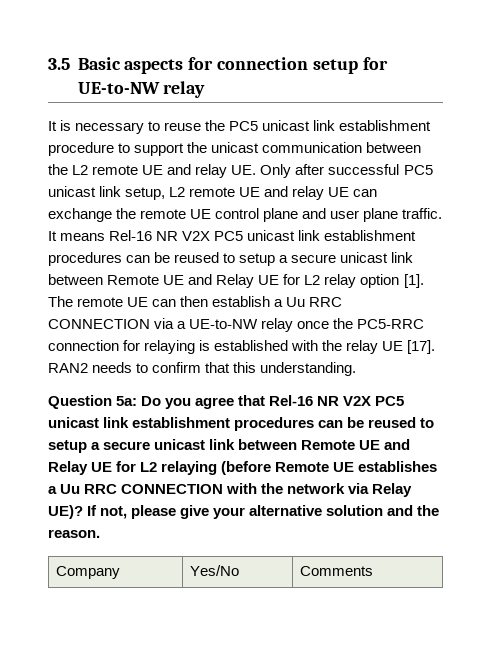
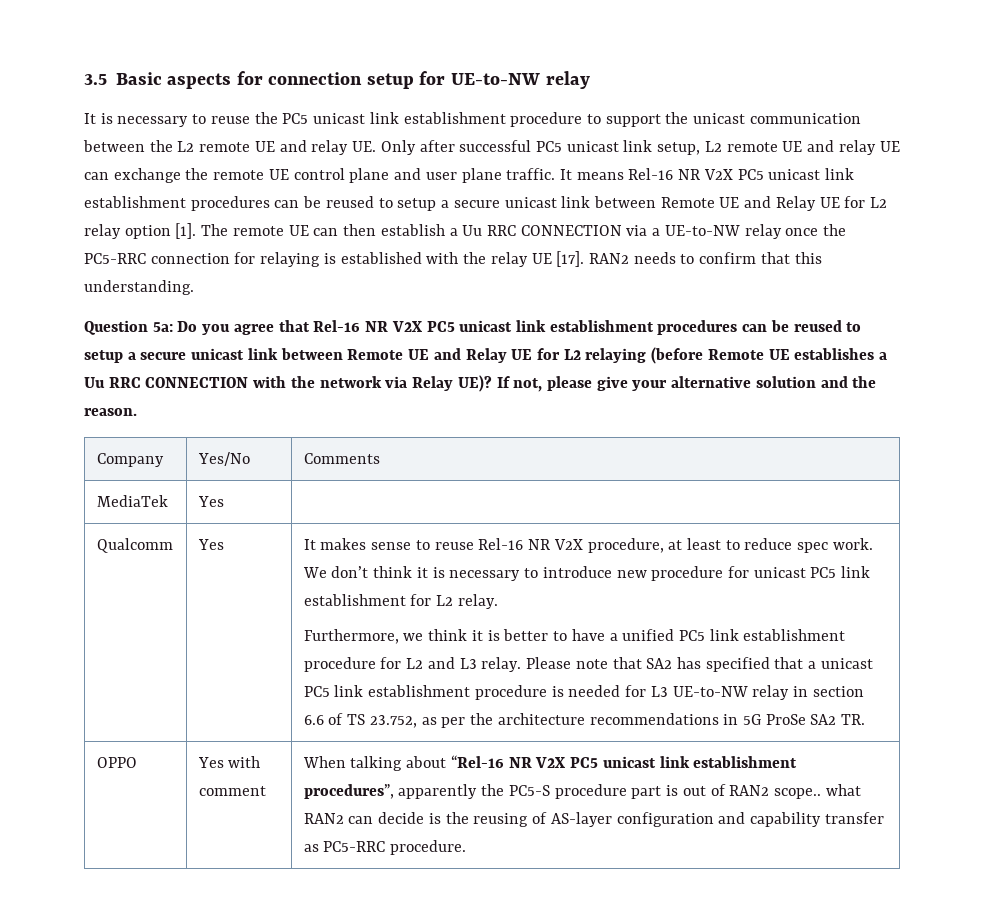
(374, 571) none -> [96,495,168,507] [197,496,224,507] [96,538,173,553] [197,539,224,550] [303,538,873,553] [302,566,871,581] [303,594,498,609] [303,629,846,644] [303,657,873,672] [303,685,864,700] [303,713,866,728] [96,757,137,768] [197,756,261,768] [198,786,266,796] [302,755,798,771] [303,784,861,799] [303,812,884,827] [303,840,467,855] // MediaTek | Yes | // Qualcomm | Yes | It makes sense to reuse Rel-16 NR V2X procedure, at least to reduce spec work. We don’t think it is necessary to introduce new procedure for unicast PC5 link establishment for L2 relay. // Furthermore, we think it is better to have a unified PC5 link establishment procedure for L2 and L3 relay. Please note that SA2 has specified that a unicast PC5 link establishment procedure is needed for L3 UE-to-NW relay in section 6.6 of TS 23.752, as per the architecture recommendations in 5G ProSe SA2 TR. // OPPO | Yes with comment | When talking about “Rel-16 NR V2X PC5 unicast link establishment procedures”, apparently the PC5-S procedure part is out of RAN2 scope.. what RAN2 can decide is the reusing of AS-layer configuration and capability transfer as PC5-RRC procedure.

